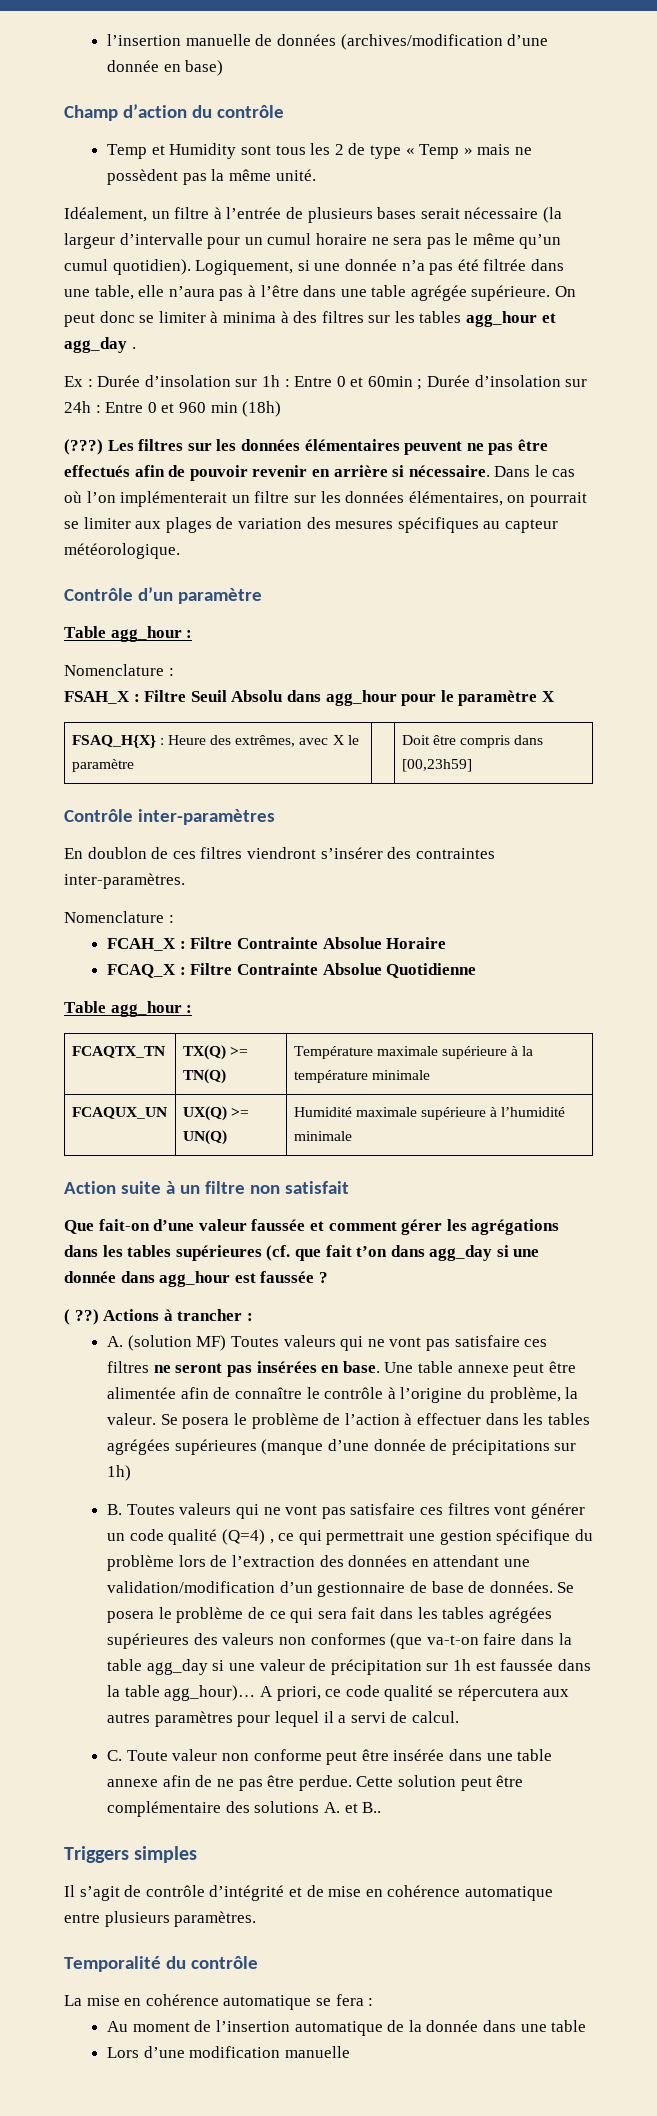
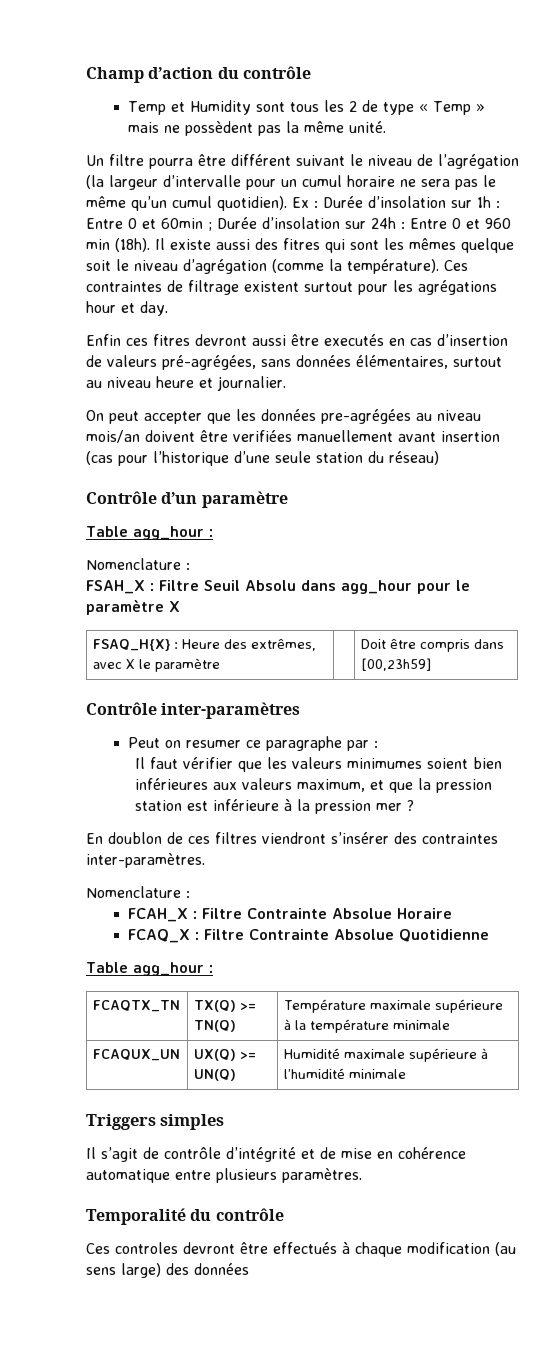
[107,34,549,50] [107,60,224,76] l’insertion manuelle de données (archives/modification d’une donnée en base) // -> (86, 75) none
[64,207,539,223] Idéalement, un filtre à l’entrée de plusieurs bases serait nécessaire -> [86,154,519,169] Un filtre pourra être différent suivant le niveau de l’agrégation
[195,259,564,275] [64,285,577,301] [64,311,556,327] [64,337,136,353] Logiquement, si une donnée n’a pas été filtrée dans une table, elle n’aura pas à l’être dans une table agrégée supérieure. On peut donc se limiter à minima à des filtres sur les tables agg_hour et agg_day . // -> (287, 203) none
[242,401,282,417] [64,439,548,455] [64,465,576,481] [64,491,587,507] [64,517,558,533] [64,543,180,559] (18h) // (???) Les filtres sur les données élémentaires peuvent ne pas être effectués afin de pouvoir revenir en arrière si nécessaire. Dans le cas où l’on implémenterait un filtre sur les données élémentaires, on pourrait se limiter aux plages de variation des mesures spécifiques au capteur météorologique. -> [115,238,514,253] [86,259,468,274] [86,280,497,295] [86,301,168,316] [86,334,508,346] [86,355,502,370] [86,376,286,391] [86,409,481,424] [86,430,500,443] [86,451,439,466] (18h). Il existe aussi des fitres qui sont les mêmes quelque soit le niveau d’agrégation (comme la température). Ces contraintes de filtrage existent surtout pour les agrégations hour et day. // Enfin ces fitres devront aussi être executés en cas d’insertion de valeurs pré-agrégées, sans données élémentaires, surtout au niveau heure et journalier. // On peut accepter que les données pre-agrégées au niveau mois/an doivent être verifiées manuellement avant insertion (cas pour l’historique d’une seule station du réseau)
(275, 817) none -> [128,736,379,751] [135,757,503,772] [135,778,493,793] [135,799,415,814] // Peut on resumer ce paragraphe par : // Il faut vérifier que les valeurs minimumes soient bien inférieures aux valeurs maximum, et que la pression station est inférieure à la pression mer ?
[64,1181,349,1194] [64,1219,560,1235] [64,1245,540,1261] [64,1271,328,1287] [64,1309,253,1325] [107,1335,548,1351] [107,1361,576,1377] [107,1387,579,1403] [107,1413,590,1429] [107,1439,577,1455] [107,1465,132,1481] [107,1503,585,1519] [107,1529,593,1545] [107,1555,530,1571] [107,1581,575,1597] [107,1607,552,1623] [107,1633,572,1649] [107,1659,591,1675] [107,1685,570,1701] [107,1711,459,1727] [107,1749,553,1765] [107,1775,524,1791] [107,1801,382,1817] // Action suite à un filtre non satisfait // Que fait-on d’une valeur faussée et comment gérer les agrégations dans les tables supérieures (cf. que fait t’on dans agg_day si une donnée dans agg_hour est faussée ? // ( ??) Actions à trancher : // A. (solution MF) Toutes valeurs qui ne vont pas satisfaire ces filtres ne seront pas insérées en base. Une table annexe peut être alimentée afin de connaître le contrôle à l’origine du problème, la valeur. Se posera le problème de l’action à effectuer dans les tables agrégées supérieures (manque d’une donnée de précipitations sur 1h) // B. Toutes valeurs qui ne vont pas satisfaire ces filtres vont générer un code qualité (Q=4) , ce qui permettrait une gestion spécifique du problème lors de l’extraction des données en attendant une validation/modification d’un gestionnaire de base de données. Se posera le problème de ce qui sera fait dans les tables agrégées supérieures des valeurs non conformes (que va-t-on faire dans la table agg_day si une valeur de précipitation sur 1h est faussée dans la table agg_hour)… A priori, ce code qualité se répercutera aux autres paramètres pour lequel il a servi de calcul. // C. Toute valeur non conforme peut être insérée dans une table annexe afin de ne pas être perdue. Cette solution peut être complémentaire des solutions A. et B.. -> (406, 1074) none
[64,1994,374,2010] [107,2020,587,2036] [107,2046,351,2058] La mise en cohérence automatique se fera : // Au moment de l’insertion automatique de la donnée dans une table // Lors d’une modification manuelle -> [86,1242,516,1257] [86,1263,249,1278] Ces controles devront être effectués à chaque modification (au sens large) des données

